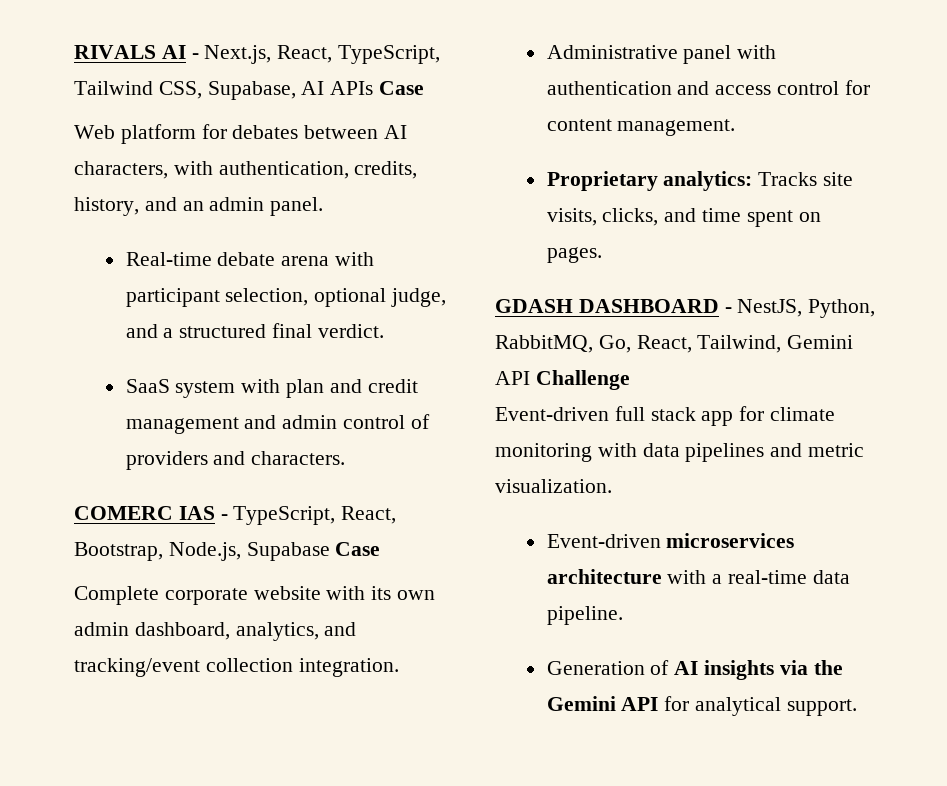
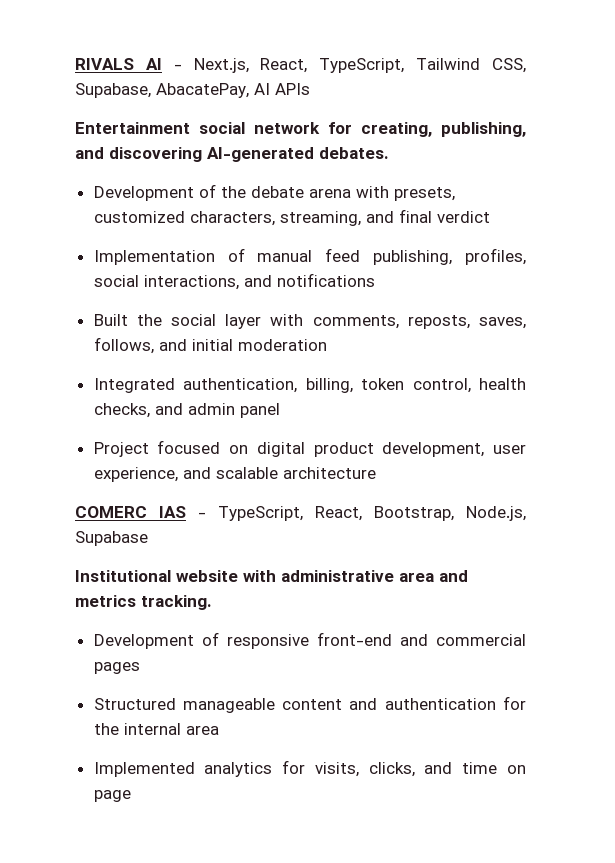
(296, 90) none -> [156,83,249,98] AbacatePay,
[379,81,425,95] [74,124,408,144] [74,161,418,179] [74,197,324,216] [125,252,374,266] [125,288,446,307] [125,323,384,338] [125,379,418,398] [125,414,430,434] [125,451,346,470] Case // Web platform for debates between AI characters, with authentication, credits, history, and an admin panel. // Real-time debate arena with participant selection, optional judge, and a structured final verdict. // SaaS system with plan and credit management and admin control of providers and characters. -> [75,122,526,137] [75,147,389,162] [93,184,455,201] [93,209,490,226] [93,248,526,265] [93,273,375,290] [93,314,526,329] [93,337,327,354] [93,378,526,393] [93,403,280,418] [93,440,527,457] [93,467,376,482] // Entertainment social network for creating, publishing, and discovering AI-generated debates. // Development of the debate arena with presets, customized characters, streaming, and final verdict // Implementation of manual feed publishing, profiles, social interactions, and notifications // Built the social layer with comments, reposts, saves, follows, and initial moderation // Integrated authentication, billing, token control, health checks, and admin panel // Project focused on digital product development, user experience, and scalable architecture
[335,542,381,556] [74,586,436,605] [74,622,357,641] [74,658,399,677] [546,45,777,64] [546,80,870,95] [546,119,736,136] [546,171,853,191] [546,208,821,227] [546,247,602,263] [495,299,876,318] [495,335,854,353] [495,370,630,390] [495,406,836,426] [495,443,865,462] [495,479,612,493] [546,533,795,548] [546,569,850,584] [546,606,623,625] [546,660,843,680] [546,696,857,716] Case // Complete corporate website with its own admin dashboard, analytics, and tracking/event collection integration. // Administrative panel with authentication and access control for content management. // Proprietary analytics: Tracks site visits, clicks, and time spent on pages. // GDASH DASHBOARD - NestJS, Python, RabbitMQ, Go, React, Tailwind, Gemini API Challenge // Event-driven full stack app for climate monitoring with data pipelines and metric visualization. // Event-driven microservices architecture with a real-time data pipeline. // Generation of AI insights via the Gemini API for analytical support. -> [75,570,468,582] [75,595,212,610] [93,632,526,649] [93,662,140,674] [93,696,526,713] [93,723,219,735] [93,760,526,777] [93,790,131,802] // Institutional website with administrative area and metrics tracking. // Development of responsive front-end and commercial pages // Structured manageable content and authentication for the internal area // Implemented analytics for visits, clicks, and time on page

